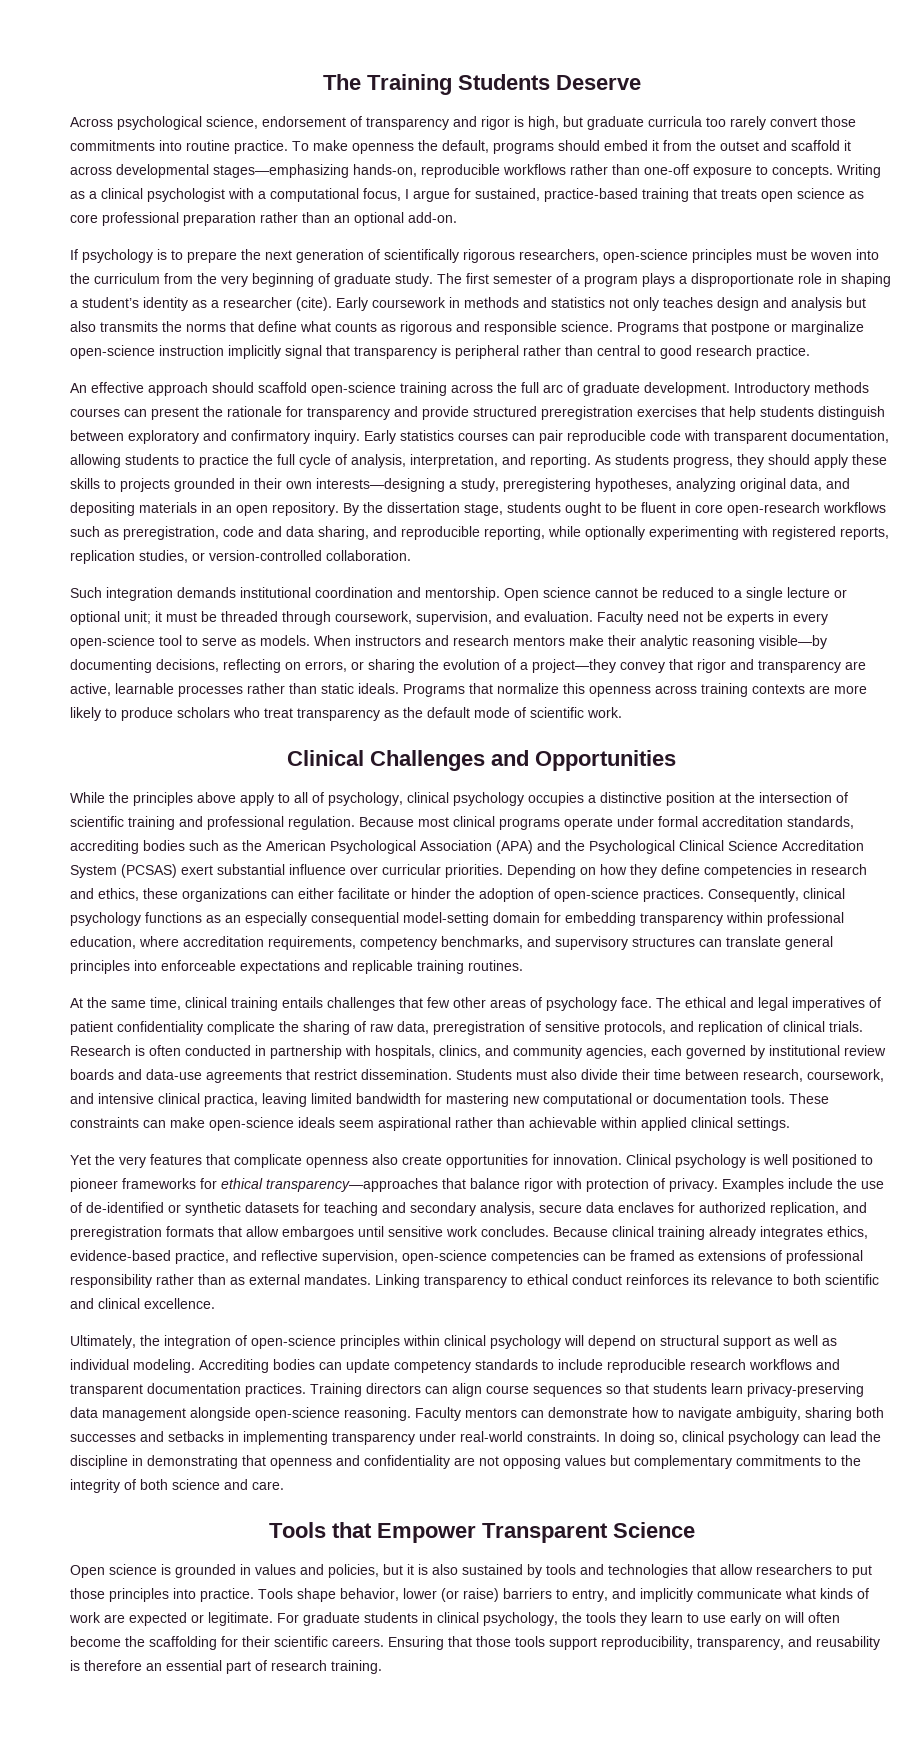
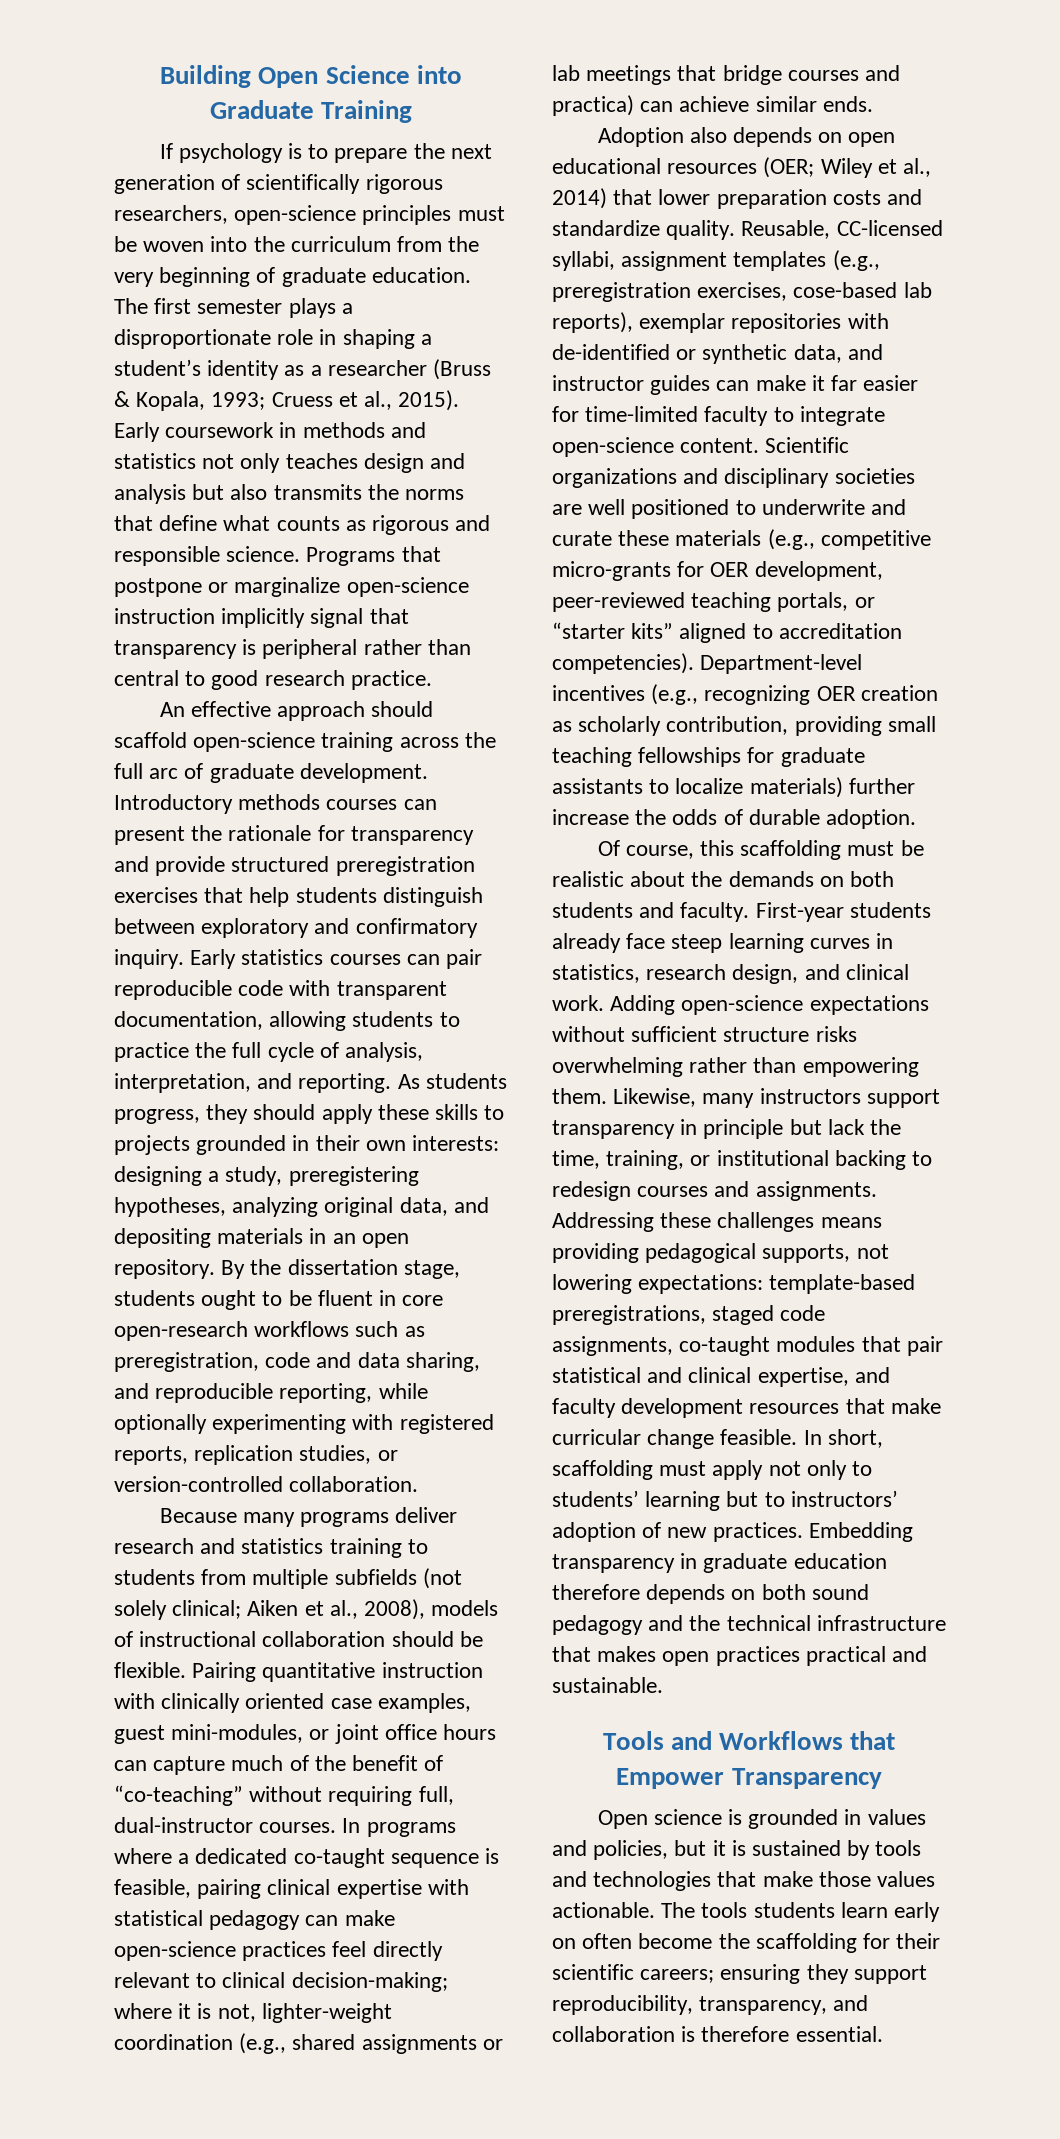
[322,74,641,95] [70,116,856,130] [70,140,851,154] [70,164,881,178] [70,188,864,202] [70,212,457,226] The Training Students Deserve // Across psychological science, endorsement of transparency and rigor is high, but graduate curricula too rarely convert those commitments into routine practice. To make openness the default, programs should embed it from the outset and scaffold it across developmental stages—emphasizing hands-on, reproducible workflows rather than one-off exposure to concepts. Writing as a clinical psychologist with a computational focus, I argue for sustained, practice-based training that treats open science as core professional preparation rather than an optional add-on. -> [160,65,462,88] [209,100,413,123] Building Open Science into Graduate Training
[395,273,433,287] study. -> [371,267,471,283] education.
[556,273,638,287] of a program -> (283, 306) none
[296,297,332,311] (cite). -> [433,359,492,380] [114,390,460,411] (Bruss & Kopala, 1993; Cruess et al., 2015).
[316,478,445,492] interests—designing -> [412,1135,500,1151] [114,1166,202,1186] interests: designing
[70,587,847,601] [70,611,828,625] [70,635,827,649] [70,659,866,673] [70,683,867,697] [70,707,622,721] [287,750,676,771] [70,792,848,806] [70,816,854,830] [70,840,864,854] [70,864,867,878] [70,888,845,902] [70,912,844,926] [70,936,833,950] [70,960,523,974] [70,997,881,1011] [70,1021,863,1035] [70,1045,886,1059] [70,1069,884,1083] [70,1093,829,1107] [70,1117,790,1131] [70,1154,873,1168] [70,1178,884,1192] [70,1202,867,1216] [70,1226,868,1240] [70,1250,863,1264] [70,1274,879,1288] [70,1298,215,1309] [70,1335,837,1349] [70,1359,840,1373] [70,1383,864,1397] [70,1407,884,1421] [70,1431,881,1445] [70,1455,861,1469] [70,1479,284,1493] [268,1522,695,1543] Such integration demands institutional coordination and mentorship. Open science cannot be reduced to a single lecture or optional unit; it must be threaded through coursework, supervision, and evaluation. Faculty need not be experts in every open-science tool to serve as models. When instructors and research mentors make their analytic reasoning visible—by documenting decisions, reflecting on errors, or sharing the evolution of a project—they convey that rigor and transparency are active, learnable processes rather than static ideals. Programs that normalize this openness across training contexts are more likely to produce scholars who treat transparency as the default mode of scientific work. // Clinical Challenges and Opportunities // While the principles above apply to all of psychology, clinical psychology occupies a distinctive position at the intersection of scientific training and professional regulation. Because most clinical programs operate under formal accreditation standards, accrediting bodies such as the American Psychological Association (APA) and the Psychological Clinical Science Accreditation System (PCSAS) exert substantial influence over curricular priorities. Depending on how they define competencies in research and ethics, these organizations can either facilitate or hinder the adoption of open-science practices. Consequently, clinical psychology functions as an especially consequential model-setting domain for embedding transparency within professional education, where accreditation requirements, competency benchmarks, and supervisory structures can translate general principles into enforceable expectations and replicable training routines. // At the same time, clinical training entails challenges that few other areas of psychology face. The ethical and legal imperatives of patient confidentiality complicate the sharing of raw data, preregistration of sensitive protocols, and replication of clinical trials. Research is often conducted in partnership with hospitals, clinics, and community agencies, each governed by institutional review boards and data-use agreements that restrict dissemination. Students must also divide their time between research, coursework, and intensive clinical practica, leaving limited bandwidth for mastering new computational or documentation tools. These constraints can make open-science ideals seem aspirational rather than achievable within applied clinical settings. // Yet the very features that complicate openness also create opportunities for innovation. Clinical psychology is well positioned to pioneer frameworks for ethical transparency—approaches that balance rigor with protection of privacy. Examples include the use of de-identified or synthetic datasets for teaching and secondary analysis, secure data enclaves for authorized replication, and preregistration formats that allow embargoes until sensitive work concludes. Because clinical training already integrates ethics, evidence-based practice, and reflective supervision, open-science competencies can be framed as extensions of professional responsibility rather than as external mandates. Linking transparency to ethical conduct reinforces its relevance to both scientific and clinical excellence. // Ultimately, the integration of open-science principles within clinical psychology will depend on structural support as well as individual modeling. Accrediting bodies can update competency standards to include reproducible research workflows and transparent documentation practices. Training directors can align course sequences so that students learn privacy-preserving data management alongside open-science reasoning. Faculty mentors can demonstrate how to navigate ambiguity, sharing both successes and setbacks in implementing transparency under real-world constraints. In doing so, clinical psychology can lead the discipline in demonstrating that openness and confidentiality are not opposing values but complementary commitments to the integrity of both science and care. // Tools that Empower Transparent Science -> [159,1507,458,1527] [114,1538,428,1558] [114,1568,462,1589] [114,1599,499,1620] [114,1631,483,1647] [114,1662,483,1682] [114,1693,471,1713] [114,1724,497,1744] [114,1755,444,1775] [114,1785,454,1806] [114,1817,456,1837] [114,1848,500,1868] [114,1879,469,1899] [114,1910,395,1930] [114,1941,443,1961] [114,1972,448,1992] [114,2003,392,2023] [114,2033,503,2054] [552,65,901,85] [552,95,873,116] [597,127,896,147] [552,157,932,178] [552,188,923,209] [552,220,943,240] [552,250,880,271] [552,282,932,302] [552,312,889,333] [552,344,883,364] [552,375,919,395] [552,406,885,426] [552,437,850,457] [552,468,915,488] [552,499,907,519] [552,529,931,550] [552,561,883,581] [552,592,875,612] [552,622,902,643] [552,653,863,674] [552,684,938,705] [552,716,936,736] [552,747,865,767] [552,777,915,798] [552,809,917,829] [597,840,924,860] [552,871,895,887] [552,902,931,922] [552,933,894,953] [552,964,909,984] [552,995,929,1015] [552,1026,857,1042] [552,1057,919,1077] [552,1088,940,1108] [552,1119,902,1139] [552,1150,933,1170] [552,1181,877,1201] [552,1212,882,1232] [552,1243,889,1263] [552,1274,916,1294] [552,1305,826,1325] [552,1336,943,1356] [552,1367,890,1387] [552,1398,941,1418] [552,1429,883,1449] [552,1460,873,1480] [552,1490,898,1511] [552,1522,913,1542] [552,1553,887,1573] [552,1584,869,1604] [552,1615,946,1635] [552,1646,928,1666] [552,1677,663,1693] [602,1731,896,1750] [616,1768,882,1789] Because many programs deliver research and statistics training to students from multiple subfields (not solely clinical; Aiken et al., 2008), models of instructional collaboration should be flexible. Pairing quantitative instruction with clinically oriented case examples, guest mini-modules, or joint office hours can capture much of the benefit of “co-teaching” without requiring full, dual-instructor courses. In programs where a dedicated co-taught sequence is feasible, pairing clinical expertise with statistical pedagogy can make open-science practices feel directly relevant to clinical decision-making; where it is not, lighter-weight coordination (e.g., shared assignments or lab meetings that bridge courses and practica) can achieve similar ends. // Adoption also depends on open educational resources (OER; Wiley et al., 2014) that lower preparation costs and standardize quality. Reusable, CC-licensed syllabi, assignment templates (e.g., preregistration exercises, cose-based lab reports), exemplar repositories with de-identified or synthetic data, and instructor guides can make it far easier for time-limited faculty to integrate open-science content. Scientific organizations and disciplinary societies are well positioned to underwrite and curate these materials (e.g., competitive micro-grants for OER development, peer-reviewed teaching portals, or “starter kits” aligned to accreditation competencies). Department-level incentives (e.g., recognizing OER creation as scholarly contribution, providing small teaching fellowships for graduate assistants to localize materials) further increase the odds of durable adoption. // Of course, this scaffolding must be realistic about the demands on both students and faculty. First-year students already face steep learning curves in statistics, research design, and clinical work. Adding open-science expectations without sufficient structure risks overwhelming rather than empowering them. Likewise, many instructors support transparency in principle but lack the time, training, or institutional backing to redesign courses and assignments. Addressing these challenges means providing pedagogical supports, not lowering expectations: template-based preregistrations, staged code assignments, co-taught modules that pair statistical and clinical expertise, and faculty development resources that make curricular change feasible. In short, scaffolding must apply not only to students’ learning but to instructors’ adoption of new practices. Embedding transparency in graduate education therefore depends on both sound pedagogy and the technical infrastructure that makes open practices practical and sustainable. // Tools and Workflows that Empower Transparency
[432,1564,458,1575] also -> (746, 1848) none
[720,1564,872,1578] [70,1588,869,1602] [69,1612,726,1626] allow researchers to put those principles into practice. Tools shape behavior, lower (or raise) barriers to entry, and implicitly communicate what kinds of work are expected or legitimate. For graduate students in clinical psychology, the tools they learn to use -> [762,1871,936,1887] [552,1902,888,1918] make those values actionable. The tools students learn
[784,1612,804,1623] will -> (576, 1943) none
[332,1636,545,1650] careers. Ensuring that those tools -> [640,1964,849,1984] careers; ensuring they
[816,1636,880,1650] reusability -> [552,2026,675,2042] collaboration
[146,1660,382,1674] an essential part of research training. -> [795,2026,883,2042] essential.

